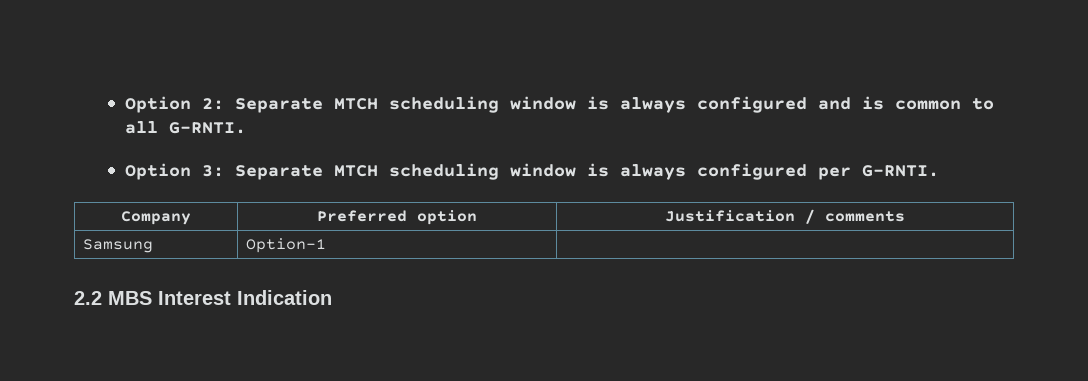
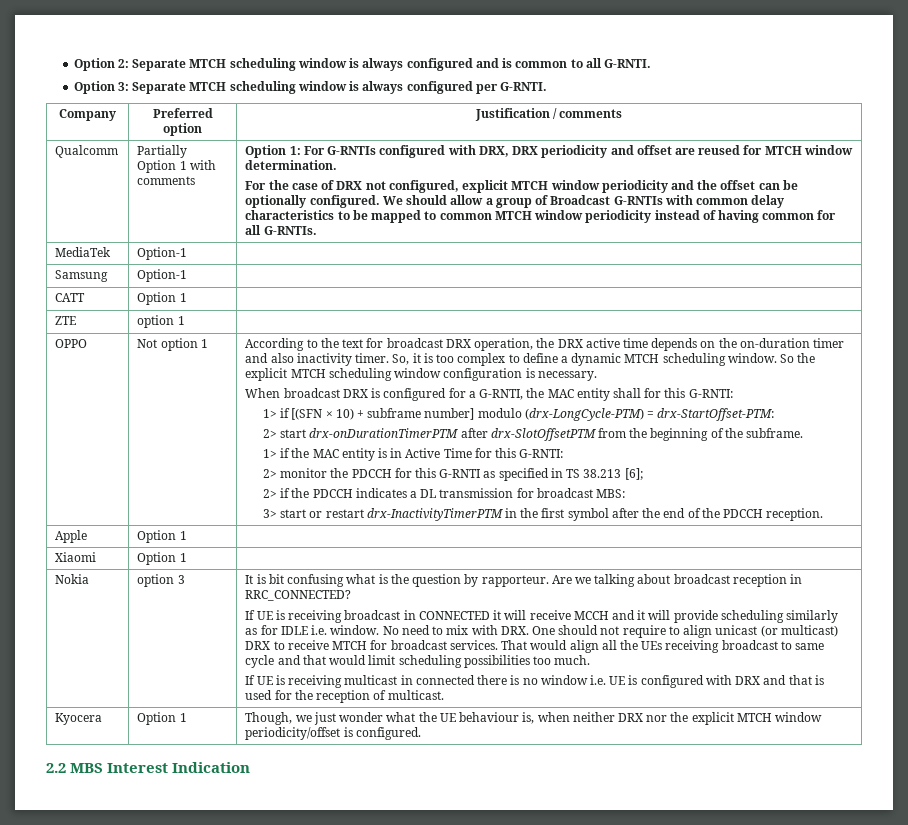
[83,239,154,253] [246,238,327,253] Samsung | Option-1 | -> [55,145,119,158] [137,145,188,158] [137,160,216,173] [137,176,196,185] [245,145,853,158] [245,160,338,170] [245,180,798,193] [245,195,785,208] [245,210,837,223] [245,225,317,235] [55,247,112,257] [137,247,188,260] [55,270,109,282] [137,269,188,282] [55,293,86,302] [137,292,187,305] [55,316,77,325] [137,315,185,328] [55,339,88,348] [137,338,208,351] [245,338,845,351] [245,353,816,366] [245,368,597,381] [245,388,733,401] [262,408,775,421] [262,428,804,441] [262,448,564,461] [262,468,643,481] [262,488,626,498] [262,508,824,521] [55,530,88,543] [137,530,187,543] [55,552,97,562] [137,552,187,565] [55,574,90,584] [137,574,185,587] [245,574,803,587] [245,590,352,601] [245,610,839,623] [245,625,838,638] [245,640,825,653] [245,655,591,668] [245,675,824,688] [245,690,444,703] [55,713,103,725] [137,712,187,725] [245,712,823,725] [245,727,421,740] Qualcomm | Partially Option 1 with comments | Option 1: For G-RNTIs configured with DRX, DRX periodicity and offset are reused for MTCH window determination. // For the case of DRX not configured, explicit MTCH window periodicity and the offset can be optionally configured. We should allow a group of Broadcast G-RNTIs with common delay characteristics to be mapped to common MTCH window periodicity instead of having common for all G-RNTIs. // MediaTek | Option-1 | // Samsung | Option-1 | // CATT | Option 1 | // ZTE | option 1 | // OPPO | Not option 1 | According to the text for broadcast DRX operation, the DRX active time depends on the on-duration timer and also inactivity timer. So, it is too complex to define a dynamic MTCH scheduling window. So the explicit MTCH scheduling window configuration is necessary. // When broadcast DRX is configured for a G-RNTI, the MAC entity shall for this G-RNTI: // 1> if [(SFN × 10) + subframe number] modulo (drx-LongCycle-PTM) = drx-StartOffset-PTM: // 2> start drx-onDurationTimerPTM after drx-SlotOffsetPTM from the beginning of the subframe. // 1> if the MAC entity is in Active Time for this G-RNTI: // 2> monitor the PDCCH for this G-RNTI as specified in TS 38.213 [6]; // 2> if the PDCCH indicates a DL transmission for broadcast MBS: // 3> start or restart drx-InactivityTimerPTM in the first symbol after the end of the PDCCH reception. // Apple | Option 1 | // Xiaomi | Option 1 | // Nokia | option 3 | It is bit confusing what is the question by rapporteur. Are we talking about broadcast reception in RRC_CONNECTED? // If UE is receiving broadcast in CONNECTED it will receive MCCH and it will provide scheduling similarly as for IDLE i.e. window. No need to mix with DRX. One should not require to align unicast (or multicast) DRX to receive MTCH for broadcast services. That would align all the UEs receiving broadcast to same cycle and that would limit scheduling possibilities too much. // If UE is receiving multicast in connected there is no window i.e. UE is configured with DRX and that is used for the reception of multicast. // Kyocera | Option 1 | Though, we just wonder what the UE behaviour is, when neither DRX nor the explicit MTCH window periodicity/offset is configured.

